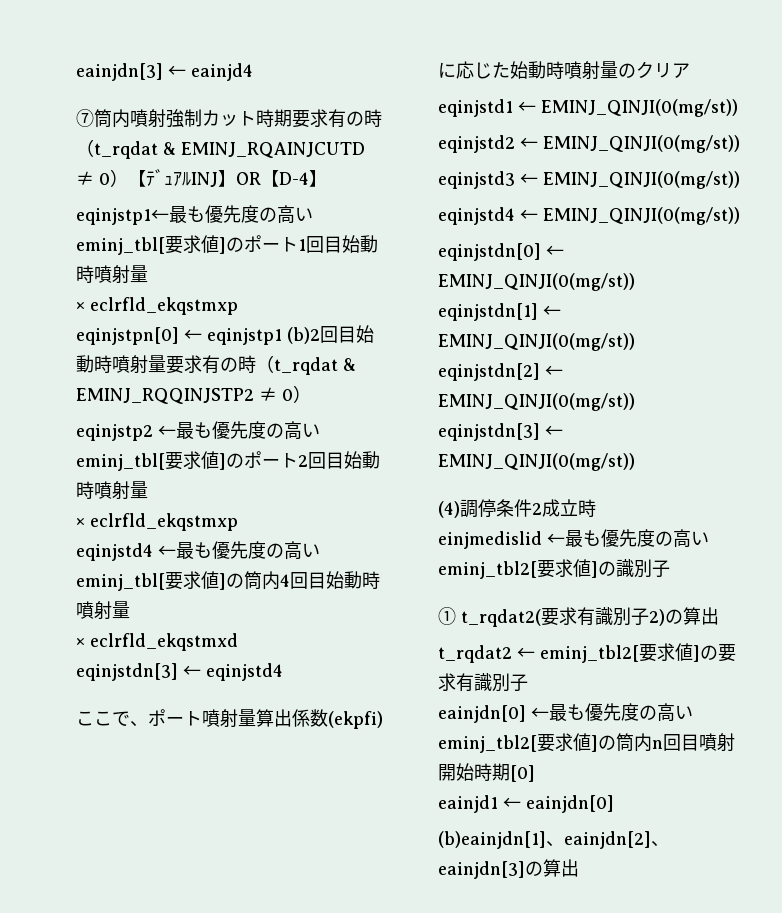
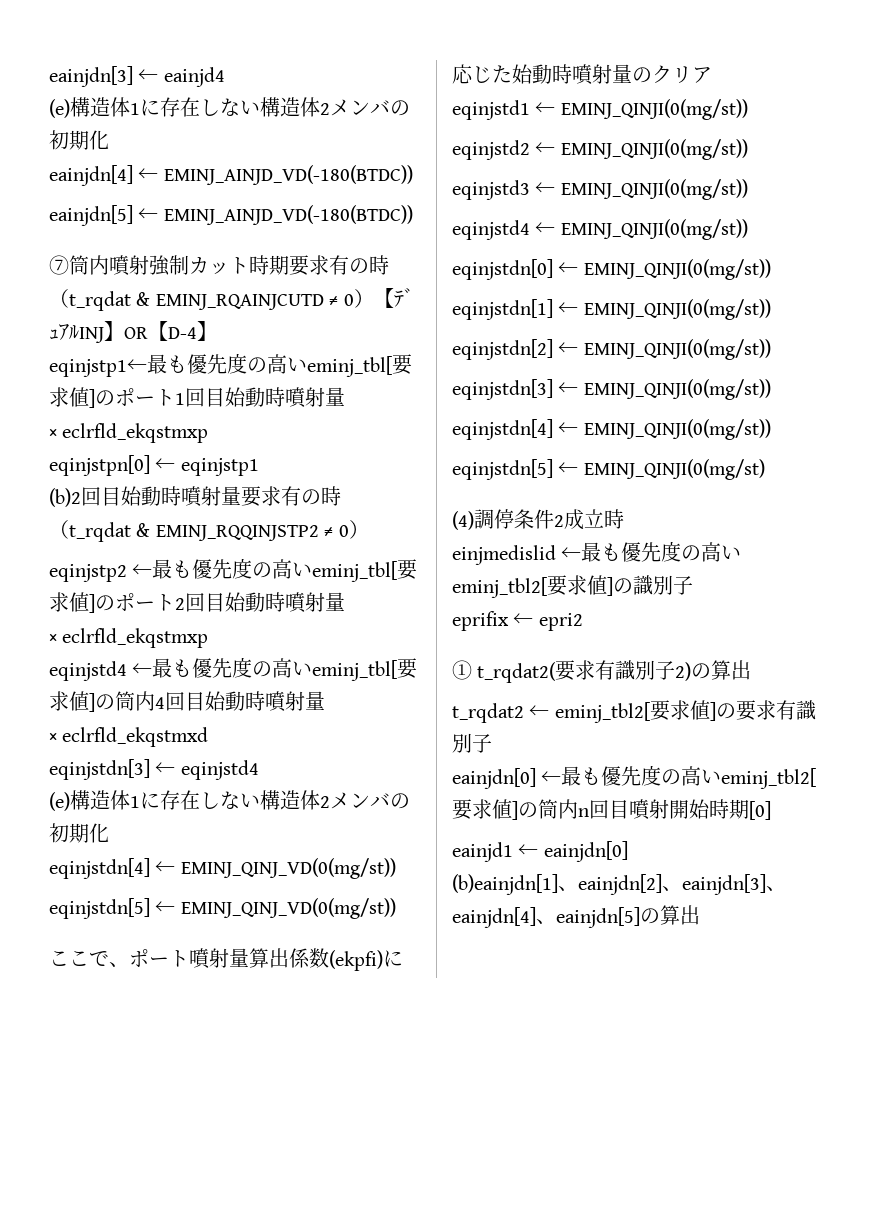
(253, 72) none -> [49,97,410,118] [49,130,109,150] [49,165,413,186] [49,205,413,226] // (e)構造体1に存在しない構造体2メンバの初期化 // eainjdn[4] ← EMINJ_AINJD_VD(-180(BTDC)) // eainjdn[5] ← EMINJ_AINJD_VD(-180(BTDC))
(282, 336) none -> (259, 467) //
(283, 672) none -> [49,790,410,811] [49,823,109,843] [49,858,396,879] [49,898,396,919] // (e)構造体1に存在しない構造体2メンバの初期化 // eqinjstdn[4] ← EMINJ_QINJ_VD(0(mg/st)) // eqinjstdn[5] ← EMINJ_QINJ_VD(0(mg/st))
(635, 462) none -> [452,419,771,440] [452,459,765,480] // eqinjstdn[4] ← EMINJ_QINJI(0(mg/st)) // eqinjstdn[5] ← EMINJ_QINJI(0(mg/st)
(670, 569) none -> [452,611,583,631] // eprifix ← epri2
(525, 870) none -> [766,886,786,891] [452,907,640,928] 、eainjdn[4]、eainjdn[5]

